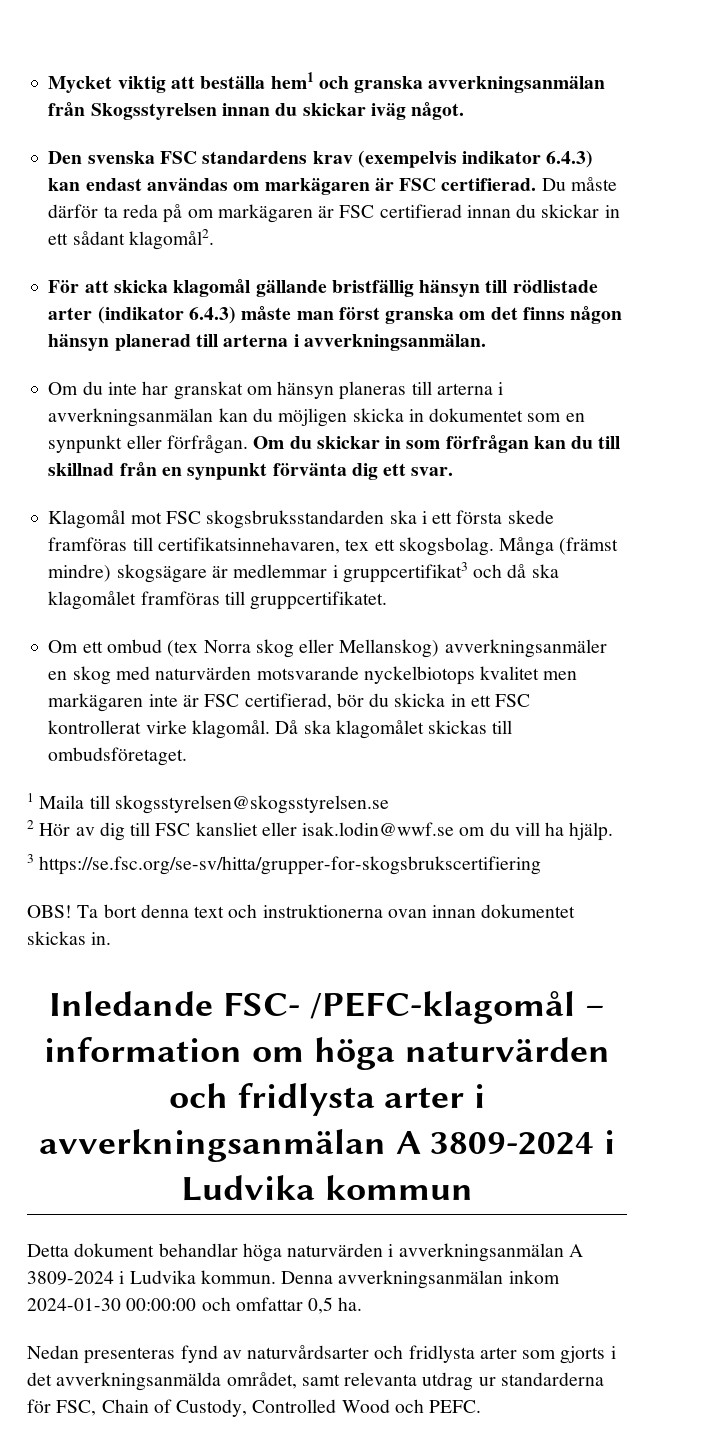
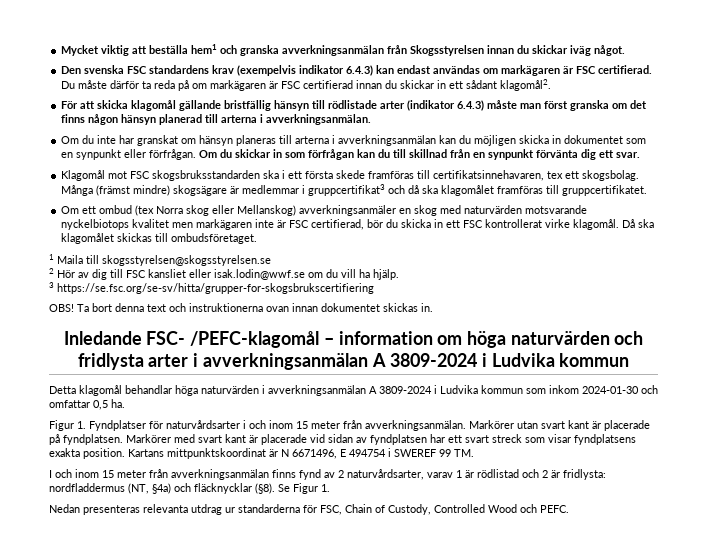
[74,1243,155,1257] dokument -> [79,385,122,396] klagomål
[200,1270,504,1289] kommun. Denna avverkningsanmälan -> [481,385,546,394] kommun som
[126,1298,197,1311] 00:00:00 -> (639, 390) none
[27,1345,616,1364] [27,1372,340,1391] Nedan presenteras fynd av naturvårdsarter och fridlysta arter som gjorts i det avverkningsanmälda området, samt -> [49,420,650,431] [49,434,636,445] [49,448,474,459] [49,469,606,480] [49,483,330,494] [49,504,140,515] Figur 1. Fyndplatser för naturvårdsarter i och inom 15 meter från avverkningsanmälan. Markörer utan svart kant är placerade på fyndplatsen. Markörer med svart kant är placerade vid sidan av fyndplatsen har ett svart streck som visar fyndplatsens exakta position. Kartans mittpunktskoordinat är N 6671496, E 494754 i SWEREF 99 TM. // I och inom 15 meter från avverkningsanmälan finns fynd av 2 naturvårdsarter, varav 1 är rödlistad och 2 är fridlysta: nordfladdermus (NT, §4a) och fläcknycklar (§8). Se Figur 1. // Nedan presenteras

